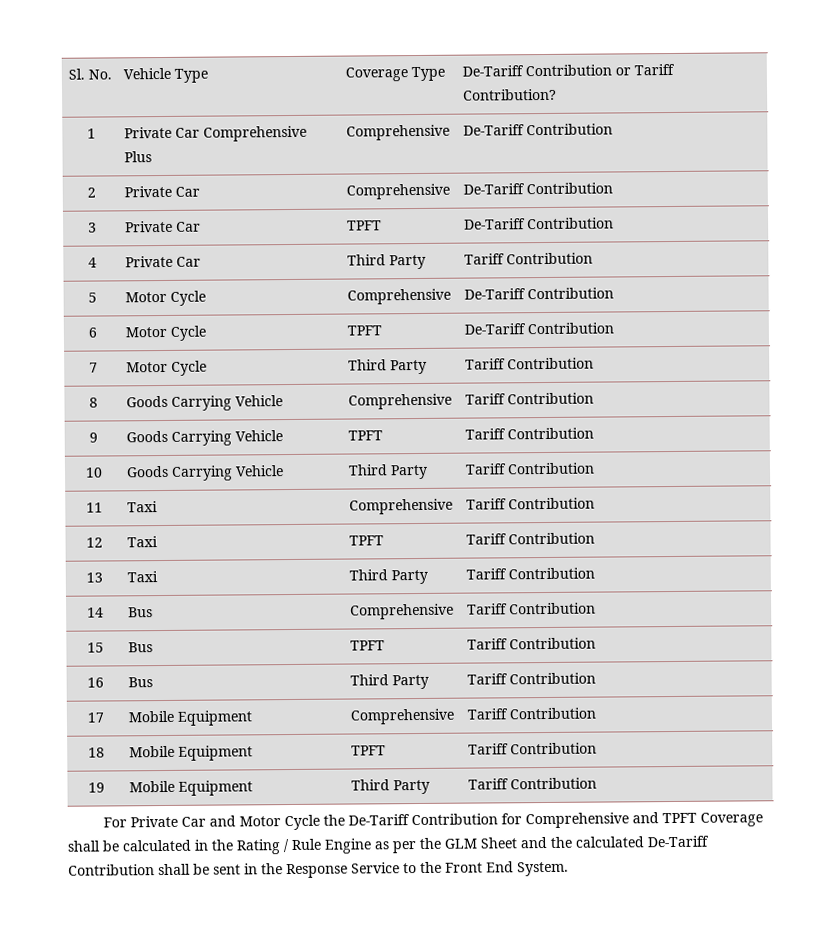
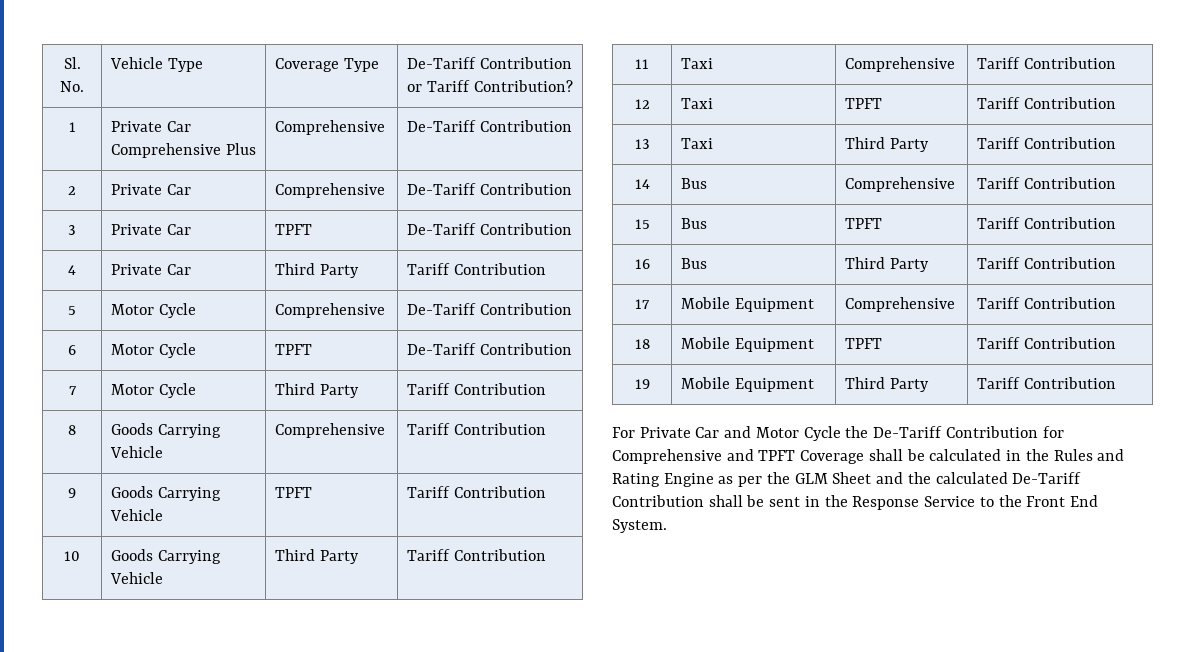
[236,838,321,855] Rating / Rule -> [1053,449,1125,461] [612,473,660,487] Rules and Rating

